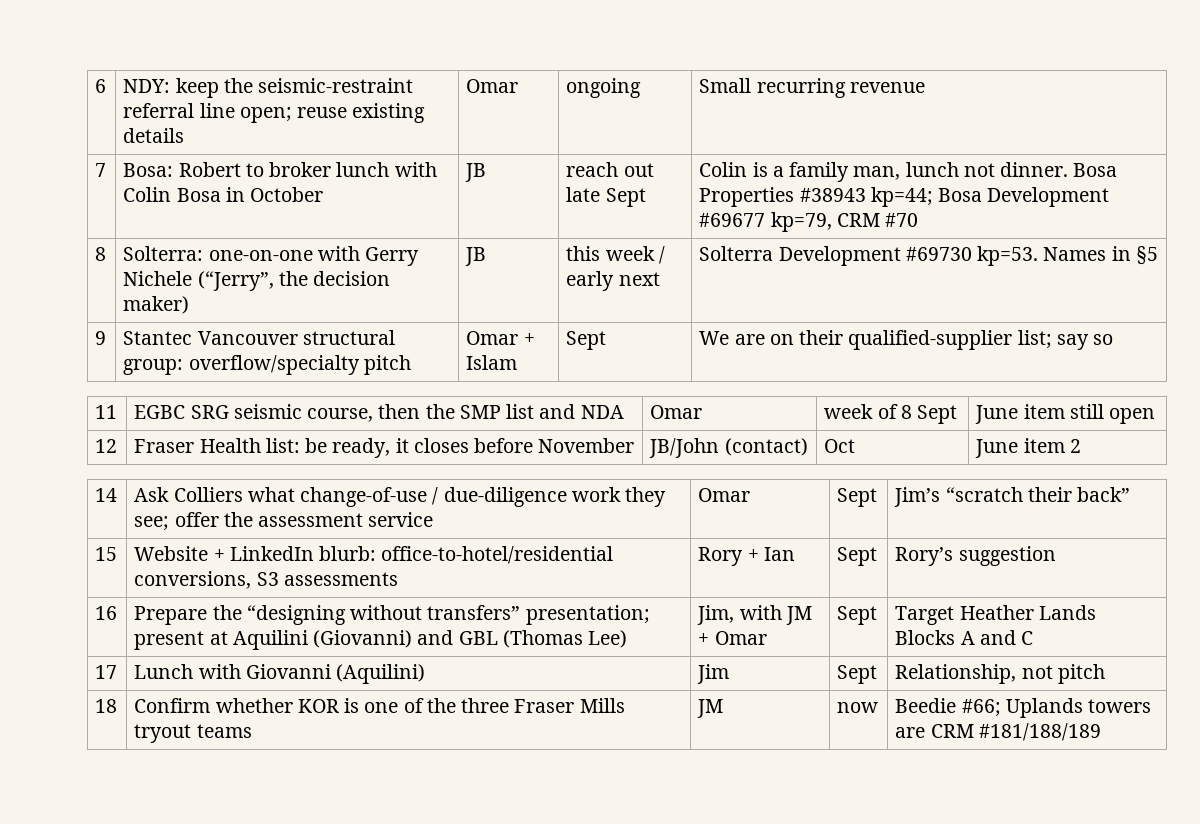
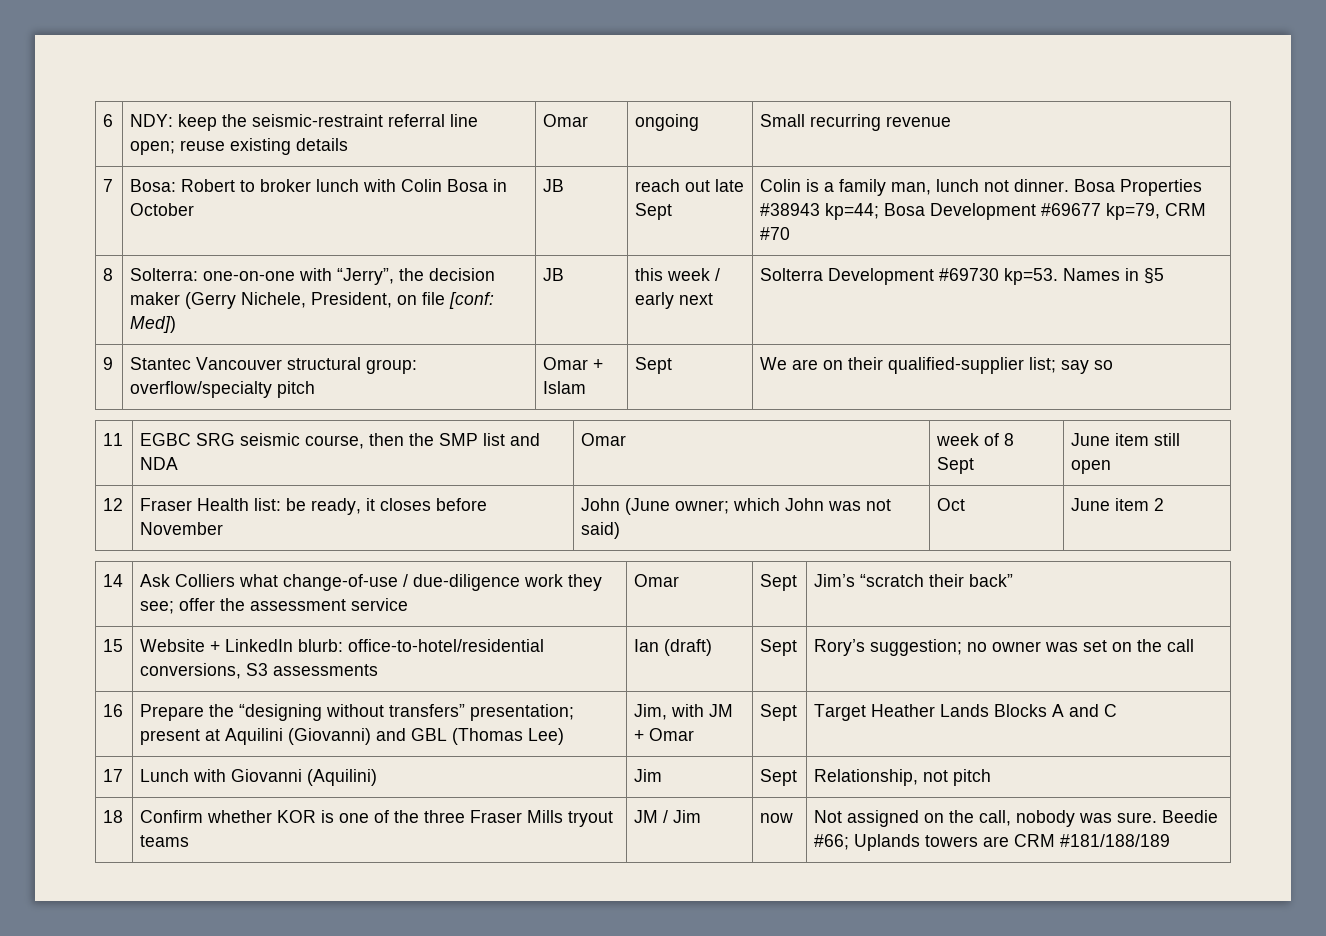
[365,247,420,266] [123,271,391,291] [123,296,190,314] Gerry Nichele (“Jerry”, the decision maker) -> [337,268,496,285] [130,292,495,309] [130,316,177,333] “Jerry”, the decision maker (Gerry Nichele, President, on file [conf: Med])
[649,438,808,458] JB/John (contact) -> [581,498,892,515] [581,522,621,539] John (June owner; which John was not said)
[698,547,759,566] Rory + -> (379, 670) none
(795, 554) none -> [664,639,713,656] (draft)
[958,546,1056,566] suggestion -> [870,639,1195,656] suggestion; no owner was set on the call
(724, 708) none -> [663,810,702,823] / Jim
(879, 707) none -> [814,810,1158,827] Not assigned on the call, nobody was sure.

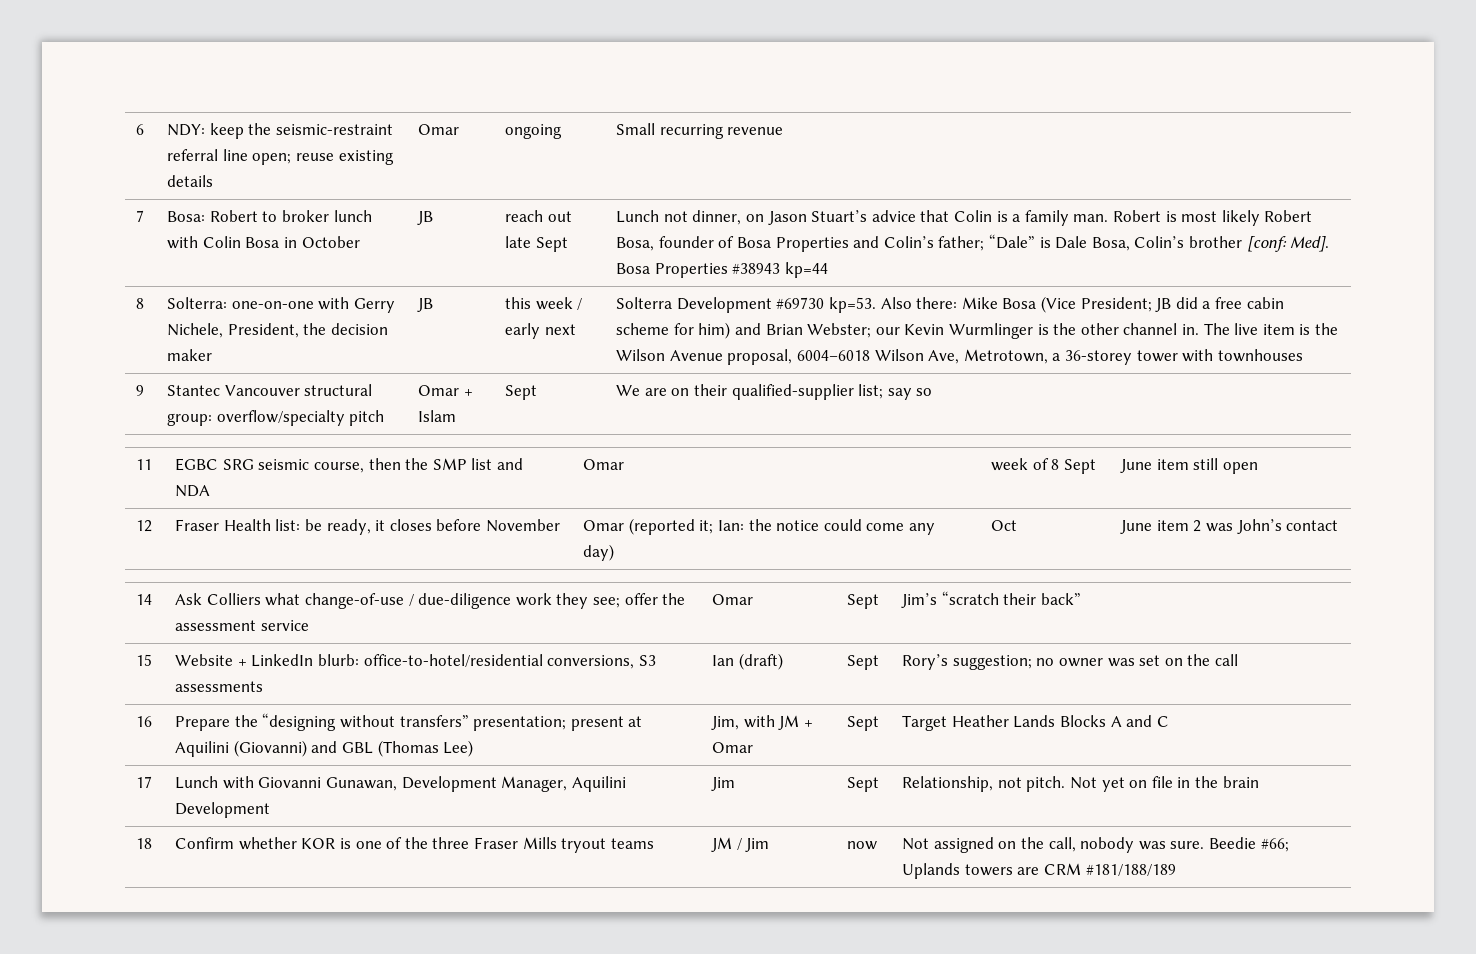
[760,179,1203,196] [760,203,1207,220] [760,227,791,240] Colin is a family man, lunch not dinner. Bosa Properties #38943 kp=44; Bosa Development #69677 kp=79, CRM #70 -> [616,210,1313,226] [616,234,1330,252] [616,262,829,278] Lunch not dinner, on Jason Stuart’s advice that Colin is a family man. Robert is most likely Robert Bosa, founder of Bosa Properties and Colin’s father; “Dale” is Dale Bosa, Colin’s brother [conf: Med]. Bosa Properties #38943 kp=44
[337,268,395,285] “Jerry”, -> [354,298,396,313] [167,323,299,338] Gerry Nichele, President,
[185,292,495,309] [130,316,177,333] (Gerry Nichele, President, on file [conf: Med]) -> (213, 355) none
[1063,268,1165,284] Names in §5 -> [880,296,1284,313] [616,322,1338,339] [616,349,1303,365] Also there: Mike Bosa (Vice President; JB did a free cabin scheme for him) and Brian Webster; our Kevin Wurmlinger is the other channel in. The live item is the Wilson Avenue proposal, 6004–6018 Wilson Ave, Metrotown, a 36-storey tower with townhouses
[581,498,892,515] [581,522,621,539] John (June owner; which John was not said) -> [583,518,935,535] [583,544,615,561] Omar (reported it; Ian: the notice could come any day)
(1165, 504) none -> [1206,519,1339,534] was John’s contact
[307,769,378,786] (Aquilini) -> [326,776,626,792] [175,802,271,818] Gunawan, Development Manager, Aquilini Development
[953,769,992,786] pitch -> [1026,776,1259,792] pitch. Not yet on file in the brain

